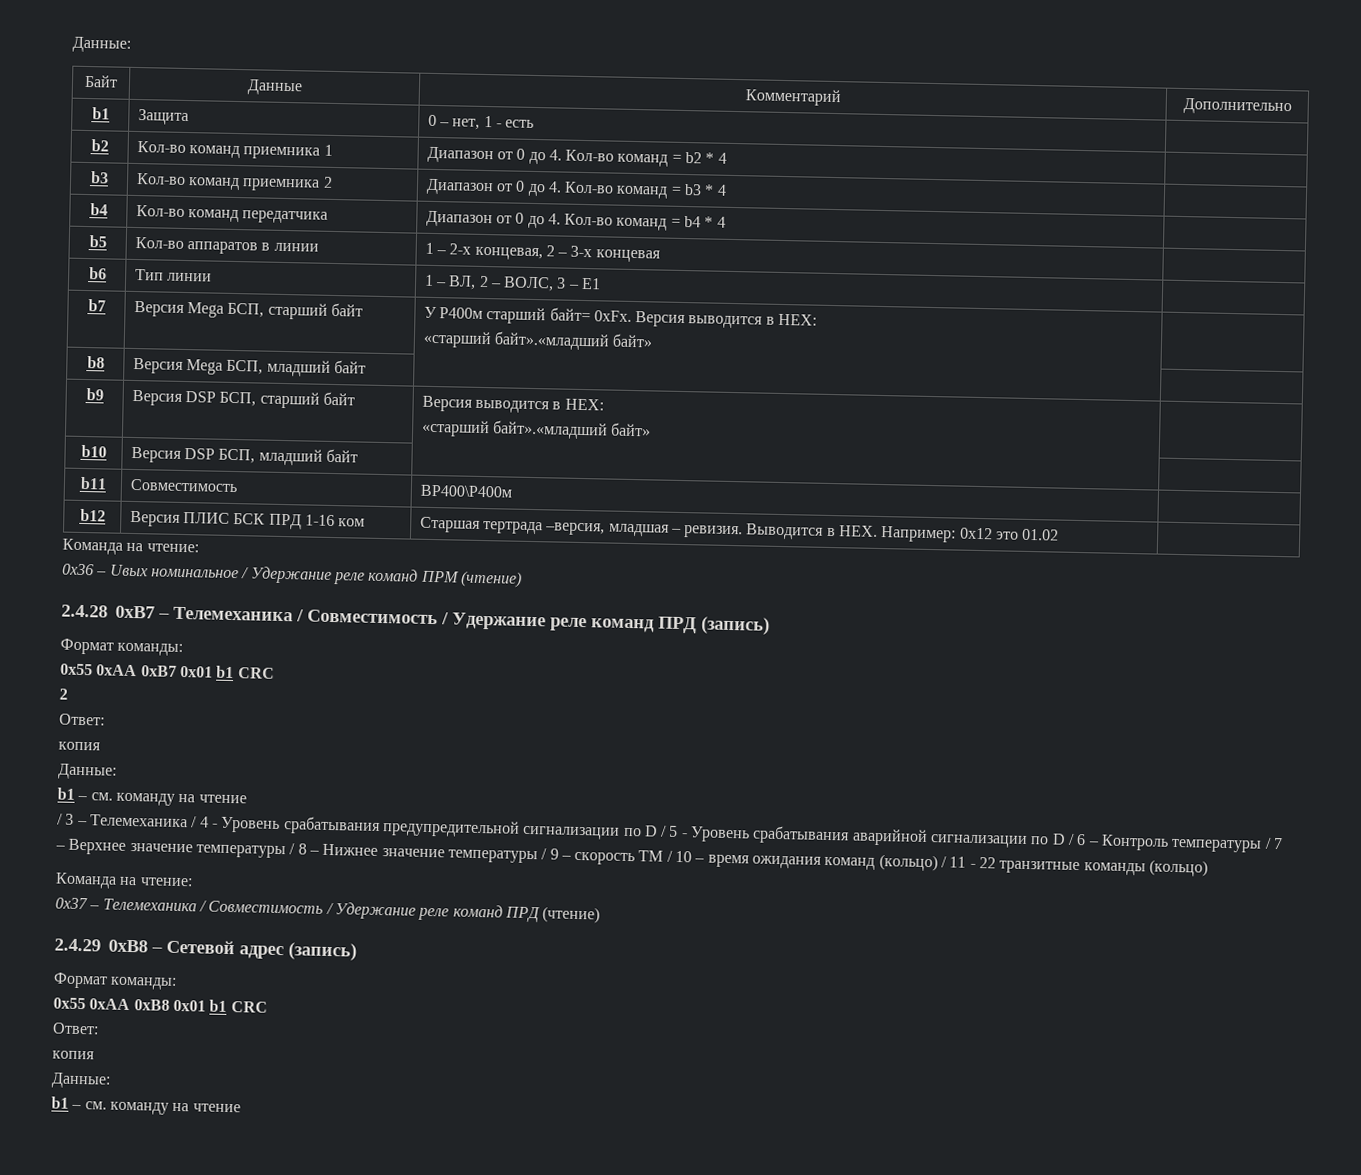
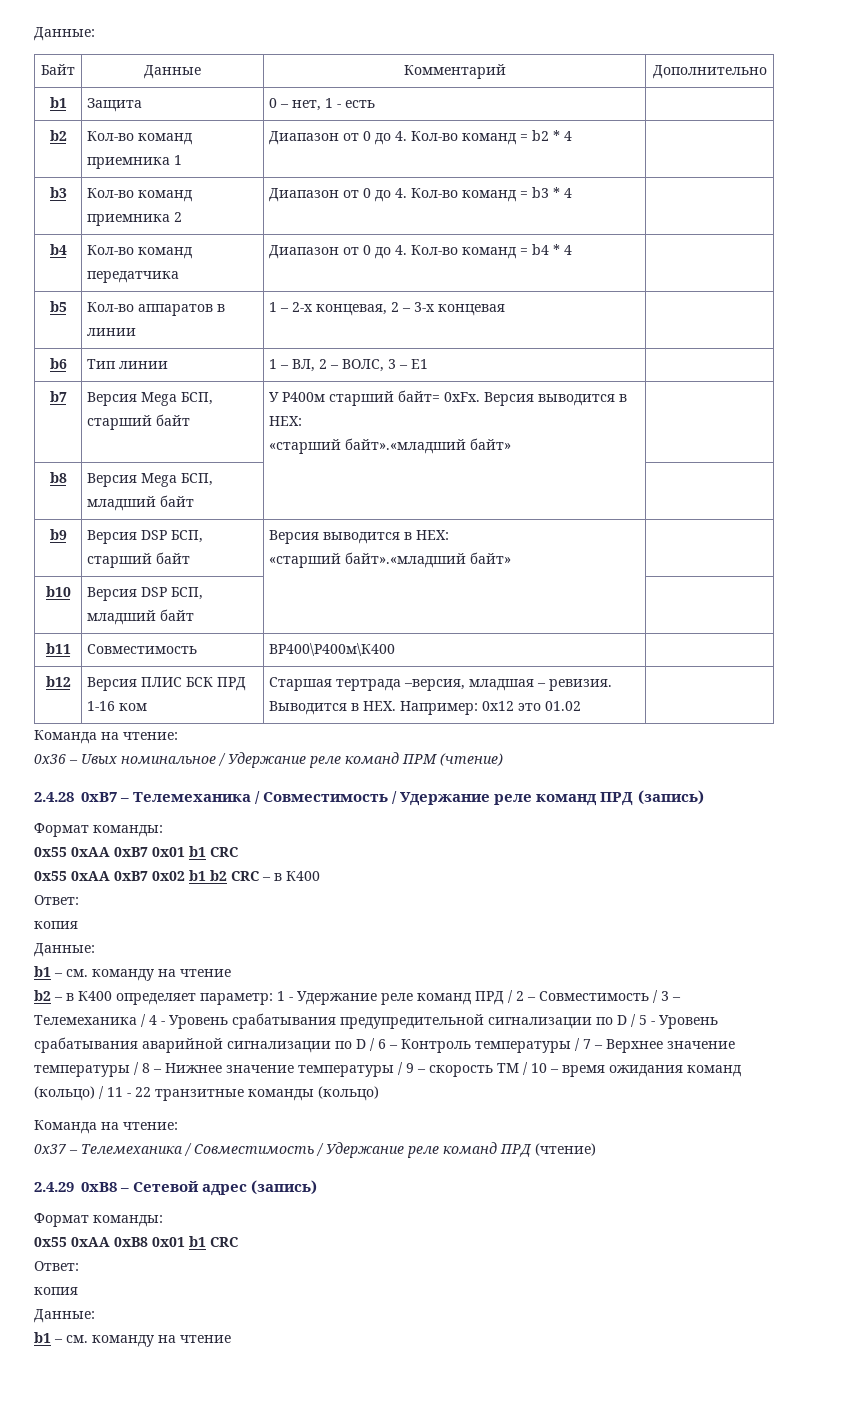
[419,484,512,498] ВР400\Р400м -> [269,643,396,656] ВР400\Р400м\К400
[59,688,68,700] 2 -> [34,870,320,881] 0x55 0xAA 0xB7 0x02 b1 b2 CRC – в К400
(247, 799) none -> [34,990,649,1005] b2 – в К400 определяет параметр: 1 - Удержание реле команд ПРД / 2 – Совместимость

